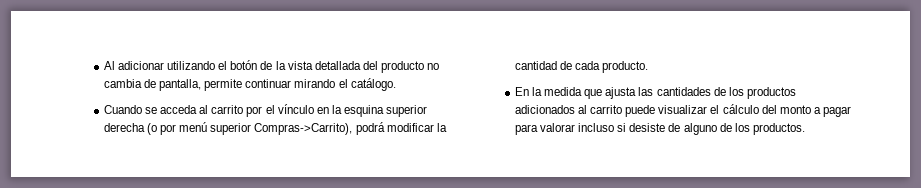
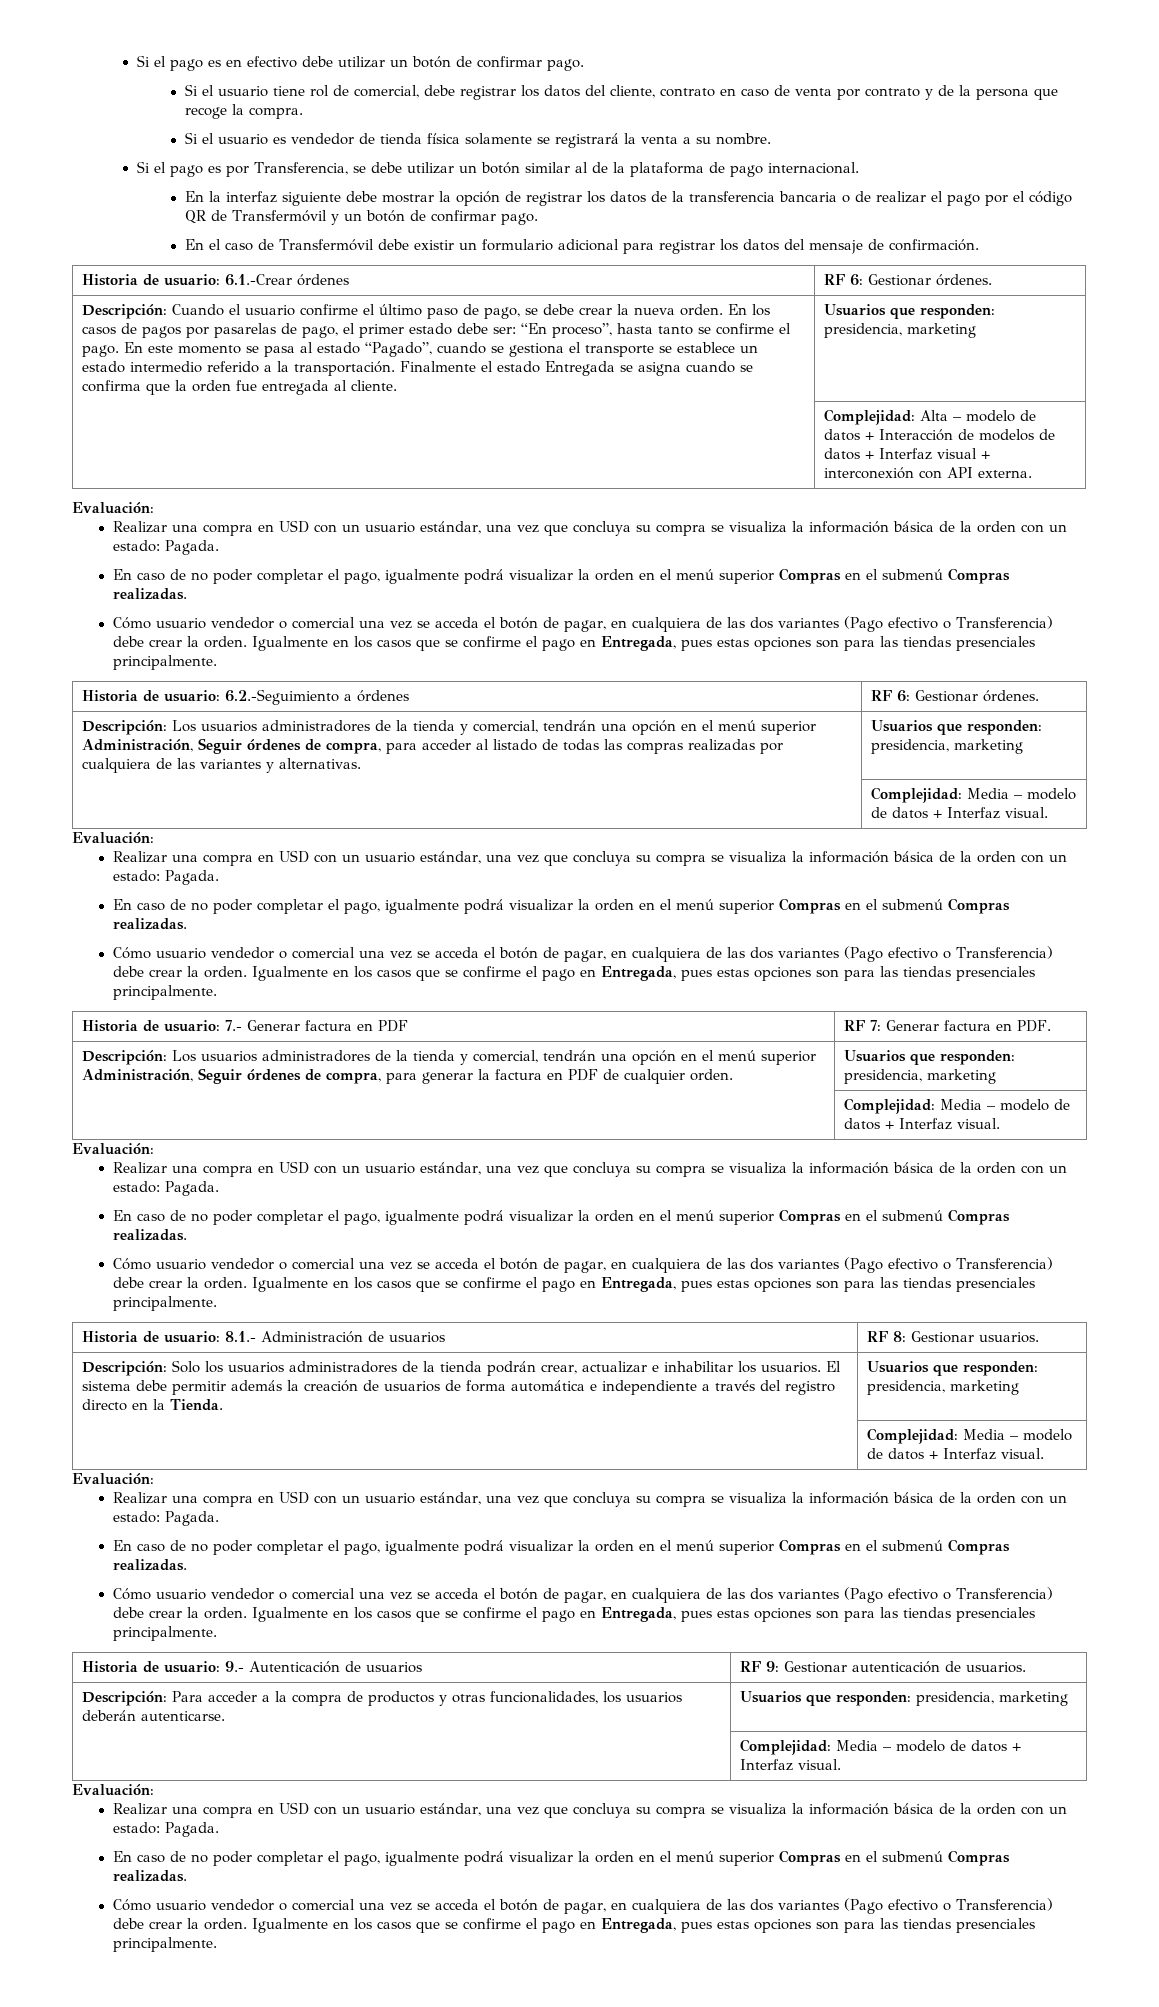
[103,60,440,73] [103,78,396,91] [103,104,428,117] [103,122,447,135] [514,61,649,73] [514,87,796,99] [514,104,851,117] [514,123,805,135] Al adicionar utilizando el botón de la vista detallada del producto no cambia de pantalla, permite continuar mirando el catálogo. // Cuando se acceda al carrito por el vínculo en la esquina superior derecha (o por menú superior Compras->Carrito), podrá modificar la cantidad de cada producto. // En la medida que ajusta las cantidades de los productos adicionados al carrito puede visualizar el cálculo del monto a pagar para valorar incluso si desiste de alguno de los productos. -> [136,55,584,71] [184,84,1058,100] [184,104,303,119] [184,132,771,148] [136,161,859,177] [184,191,1072,206] [184,210,538,225] [184,239,979,254] [82,274,350,286] [824,274,993,286] [82,304,771,319] [82,323,792,338] [82,342,759,357] [82,361,754,376] [82,380,398,395] [824,304,996,319] [824,323,977,338] [824,409,1037,425] [824,429,1056,441] [824,448,991,460] [824,467,1033,479] [72,502,154,514] [112,520,1067,536] [112,540,219,555] [112,568,1010,584] [112,588,187,600] [112,616,1053,632] [112,636,1035,651] [112,655,217,670] [82,689,410,705] [871,690,1040,702] [82,720,817,735] [82,738,784,754] [82,758,362,773] [871,720,1043,735] [871,739,1024,754] [871,787,1077,803] [871,807,1049,819] [72,832,154,844] [112,850,1067,866] [112,870,219,885] [112,898,1010,914] [112,918,187,930] [112,946,1053,962] [112,966,1035,981] [112,985,217,1000] [82,1020,409,1032] [844,1020,1052,1032] [82,1050,817,1065] [82,1068,734,1084] [844,1050,1016,1065] [844,1069,997,1084] [844,1098,1071,1114] [844,1118,1001,1130] [72,1143,154,1155] [112,1161,1067,1177] [112,1181,219,1196] [112,1209,1010,1225] [112,1229,187,1241] [112,1257,1053,1273] [112,1277,1035,1292] [112,1296,217,1311] [82,1331,446,1343] [867,1331,1040,1343] [82,1360,842,1376] [82,1380,836,1395] [82,1399,224,1411] [867,1361,1039,1376] [867,1380,1020,1395] [867,1428,1073,1444] [867,1448,1045,1460] [72,1473,154,1485] [112,1491,1067,1507] [112,1511,219,1526] [112,1539,1010,1555] [112,1559,187,1571] [112,1587,1053,1603] [112,1607,1035,1622] [112,1626,217,1641] [82,1661,423,1673] [740,1661,1027,1673] [82,1691,683,1706] [82,1710,226,1721] [740,1691,1069,1706] [740,1739,1022,1755] [740,1759,842,1771] [72,1784,154,1796] [112,1802,1067,1818] [112,1822,219,1837] [112,1850,1010,1866] [112,1870,187,1882] [112,1898,1053,1914] [112,1918,1035,1933] [112,1937,217,1952] Si el pago es en efectivo debe utilizar un botón de confirmar pago. // Si el usuario tiene rol de comercial, debe registrar los datos del cliente, contrato en caso de venta por contrato y de la persona que recoge la compra. // Si el usuario es vendedor de tienda física solamente se registrará la venta a su nombre. // Si el pago es por Transferencia, se debe utilizar un botón similar al de la plataforma de pago internacional. // En la interfaz siguiente debe mostrar la opción de registrar los datos de la transferencia bancaria o de realizar el pago por el código QR de Transfermóvil y un botón de confirmar pago. // En el caso de Transfermóvil debe existir un formulario adicional para registrar los datos del mensaje de confirmación. // Historia de usuario: 6.1.-Crear órdenes | RF 6: Gestionar órdenes. // Descripción: Cuando el usuario confirme el último paso de pago, se debe crear la nueva orden. En los casos de pagos por pasarelas de pago, el primer estado debe ser: “En proceso”, hasta tanto se confirme el pago. En este momento se pasa al estado “Pagado”, cuando se gestiona el transporte se establece un estado intermedio referido a la transportación. Finalmente el estado Entregada se asigna cuando se confirma que la orden fue entregada al cliente. | Usuarios que responden: presidencia, marketing // | Complejidad: Alta – modelo de datos + Interacción de modelos de datos + Interfaz visual + interconexión con API externa. // Evaluación: // Realizar una compra en USD con un usuario estándar, una vez que concluya su compra se visualiza la información básica de la orden con un estado: Pagada. // En caso de no poder completar el pago, igualmente podrá visualizar la orden en el menú superior Compras en el submenú Compras realizadas. // Cómo usuario vendedor o comercial una vez se acceda el botón de pagar, en cualquiera de las dos variantes (Pago efectivo o Transferencia) debe crear la orden. Igualmente en los casos que se confirme el pago en Entregada, pues estas opciones son para las tiendas presenciales principalmente. // Historia de usuario: 6.2.-Seguimiento a órdenes | RF 6: Gestionar órdenes. // Descripción: Los usuarios administradores de la tienda y comercial, tendrán una opción en el menú superior Administración, Seguir órdenes de compra, para acceder al listado de todas las compras realizadas por cualquiera de las variantes y alternativas. | Usuarios que responden: presidencia, marketing // | Complejidad: Media – modelo de datos + Interfaz visual. // Evaluación: // Realizar una compra en USD con un usuario estándar, una vez que concluya su compra se visualiza la información básica de la orden con un estado: Pagada. // En caso de no poder completar el pago, igualmente podrá visualizar la orden en el menú superior Compras en el submenú Compras realizadas. // Cómo usuario vendedor o comercial una vez se acceda el botón de pagar, en cualquiera de las dos variantes (Pago efectivo o Transferencia) debe crear la orden. Igualmente en los casos que se confirme el pago en Entregada, pues estas opciones son para las tiendas presenciales principalmente. // Historia de usuario: 7.- Generar factura en PDF | RF 7: Generar factura en PDF. // Descripción: Los usuarios administradores de la tienda y comercial, tendrán una opción en el menú superior Administración, Seguir órdenes de compra, para generar la factura en PDF de cualquier orden. | Usuarios que responden: presidencia, marketing // | Complejidad: Media – modelo de datos + Interfaz visual. // Evaluación: // Realizar una compra en USD con un usuario estándar, una vez que concluya su compra se visualiza la información básica de la orden con un estado: Pagada. // En caso de no poder completar el pago, igualmente podrá visualizar la orden en el menú superior Compras en el submenú Compras realizadas. // Cómo usuario vendedor o comercial una vez se acceda el botón de pagar, en cualquiera de las dos variantes (Pago efectivo o Transferencia) debe crear la orden. Igualmente en los casos que se confirme el pago en Entregada, pues estas opciones son para las tiendas presenciales principalmente. // Historia de usuario: 8.1.- Administración de usuarios | RF 8: Gestionar usuarios. // Descripción: Solo los usuarios administradores de la tienda podrán crear, actualizar e inhabilitar los usuarios. El sistema debe permitir además la creación de usuarios de forma automática e independiente a través del registro directo en la Tienda. | Usuarios que responden: presidencia, marketing // | Complejidad: Media – modelo de datos + Interfaz visual. // Evaluación: // Realizar una compra en USD con un usuario estándar, una vez que concluya su compra se visualiza la información básica de la orden con un estado: Pagada. // En caso de no poder completar el pago, igualmente podrá visualizar la orden en el menú superior Compras en el submenú Compras realizadas. // Cómo usuario vendedor o comercial una vez se acceda el botón de pagar, en cualquiera de las dos variantes (Pago efectivo o Transferencia) debe crear la orden. Igualmente en los casos que se confirme el pago en Entregada, pues estas opciones son para las tiendas presenciales principalmente. // Historia de usuario: 9.- Autenticación de usuarios | RF 9: Gestionar autenticación de usuarios. // Descripción: Para acceder a la compra de productos y otras funcionalidades, los usuarios deberán autenticarse. | Usuarios que responden: presidencia, marketing // | Complejidad: Media – modelo de datos + Interfaz visual. // Evaluación: // Realizar una compra en USD con un usuario estándar, una vez que concluya su compra se visualiza la información básica de la orden con un estado: Pagada. // En caso de no poder completar el pago, igualmente podrá visualizar la orden en el menú superior Compras en el submenú Compras realizadas. // Cómo usuario vendedor o comercial una vez se acceda el botón de pagar, en cualquiera de las dos variantes (Pago efectivo o Transferencia) debe crear la orden. Igualmente en los casos que se confirme el pago en Entregada, pues estas opciones son para las tiendas presenciales principalmente.

